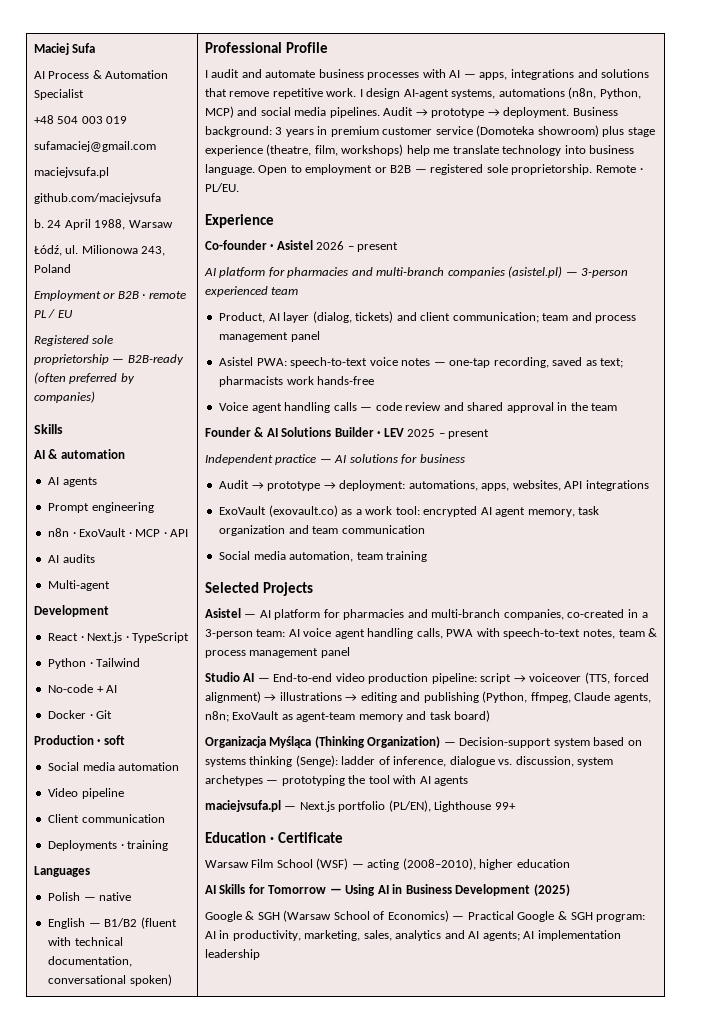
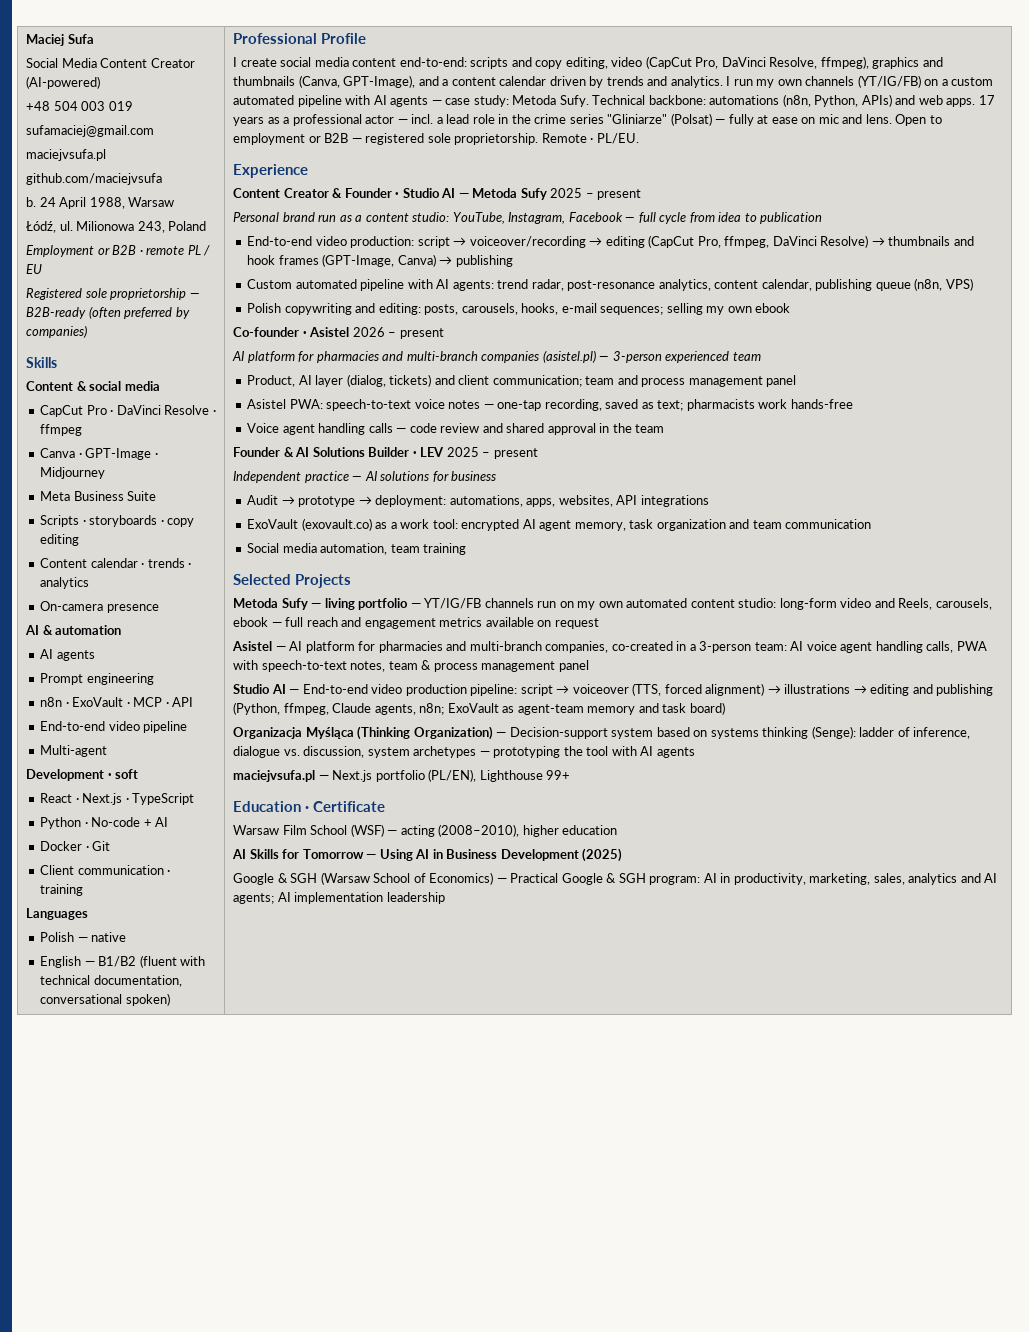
[33,70,169,79] [33,89,84,100] AI Process & Automation Specialist -> [25,58,195,68] [25,76,100,89] Social Media Content Creator (AI-powered)
(63, 429) none -> [25,381,160,391] [40,405,216,417] [40,424,83,436] [40,448,158,460] [40,467,106,479] [40,491,157,501] [40,515,195,527] [40,534,80,546] [40,558,192,568] [40,577,90,589] [40,601,159,613] // Content & social media // CapCut Pro · DaVinci Resolve · ffmpeg // Canva · GPT-Image · Midjourney // Meta Business Suite // Scripts · storyboards · copy editing // Content calendar · trends · analytics // On-camera presence
[48,554,95,563] AI audits -> [40,721,188,733] End-to-end video pipeline
(109, 611) none -> [107,769,139,779] · soft
[96,658,141,667] Tailwind // -> (88, 824) none
[33,735,125,745] [48,762,180,771] [48,788,124,799] // Production · soft // Social media automation // Video pipeline -> (111, 846) none
[48,840,118,851] // Deployments -> (164, 870) none
[211,69,650,80] [204,87,641,99] [204,106,618,118] [204,125,655,137] [204,144,635,156] [204,164,255,175] audit and automate business processes with AI — apps, integrations and solutions that remove repetitive work. I design AI-agent systems, automations (n8n, Python, MCP) and social media pipelines. Audit → prototype → deployment. Business background: 3 years in premium customer service (Domoteka showroom) plus stage experience (theatre, film, workshops) help me translate technology into business language. -> [240,56,943,69] [232,75,994,88] [232,94,995,107] [232,113,892,126] create social media content end-to-end: scripts and copy editing, video (CapCut Pro, DaVinci Resolve, ffmpeg), graphics and thumbnails (Canva, GPT-Image), and a content calendar driven by trends and analytics. I run my own channels (YT/IG/FB) on a custom automated pipeline with AI agents — case study: Metoda Sufy. Technical backbone: automations (n8n, Python, APIs) and web apps. 17 years as a professional actor — incl. a lead role in the crime series "Gliniarze" (Polsat) — fully at ease on mic and lens.
(274, 221) none -> [232,188,642,200] [232,212,823,224] [247,235,974,248] [247,254,513,267] [247,278,973,291] [247,303,791,315] // Content Creator & Founder · Studio AI — Metoda Sufy 2025 – present // Personal brand run as a content studio: YouTube, Instagram, Facebook — full cycle from idea to publication // End-to-end video production: script → voiceover/recording → editing (CapCut Pro, ffmpeg, DaVinci Resolve) → thumbnails and hook frames (GPT-Image, Canva) → publishing // Custom automated pipeline with AI agents: trend radar, post-resonance analytics, content calendar, publishing queue (n8n, VPS) // Polish copywriting and editing: posts, carousels, hooks, e-mail sequences; selling my own ebook
(313, 589) none -> [232,598,992,610] [232,617,599,629] // Metoda Sufy — living portfolio — YT/IG/FB channels run on my own automated content studio: long-form video and Reels, carousels, ebook — full reach and engagement metrics available on request

